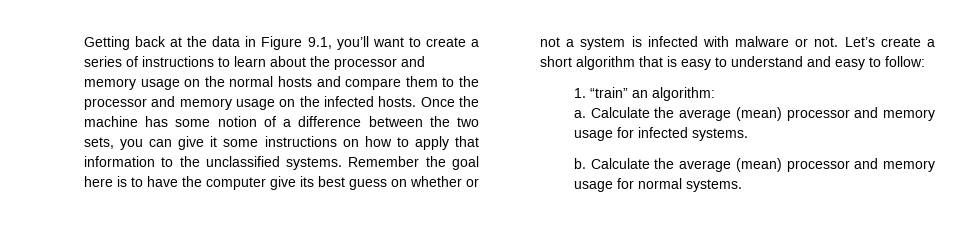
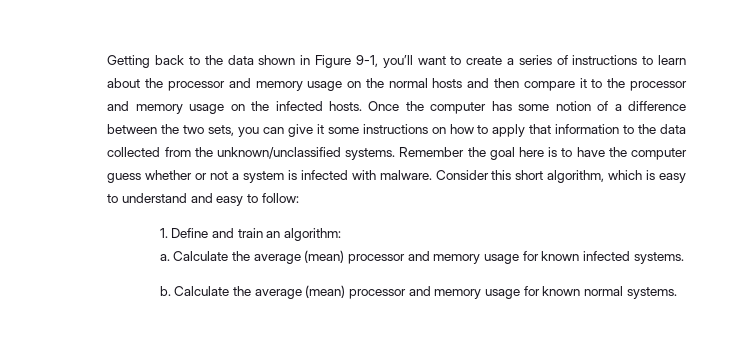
[170,36,241,47] at the data -> [189,55,296,65] to the data shown
[307,37,332,49] 9.1, -> [355,55,378,67] 9-1,
[345,76,438,90] compare them -> [494,78,587,91] then compare it
[83,116,138,127] machine -> [430,102,487,114] computer
[205,156,280,167] unclassified -> [659,124,686,134] [107,147,341,159] data collected from the unknown/unclassified
[269,176,407,190] give its best guess on -> [107,173,142,183] guess
[735,36,935,47] [539,56,663,70] malware or not. Let’s create a short algorithm that -> [379,170,643,183] malware. Consider this short algorithm, which
[589,87,628,98] “train” -> [171,228,263,238] Define and train
(634, 132) none -> [541,251,580,261] known
(634, 183) none -> [542,286,581,296] known

